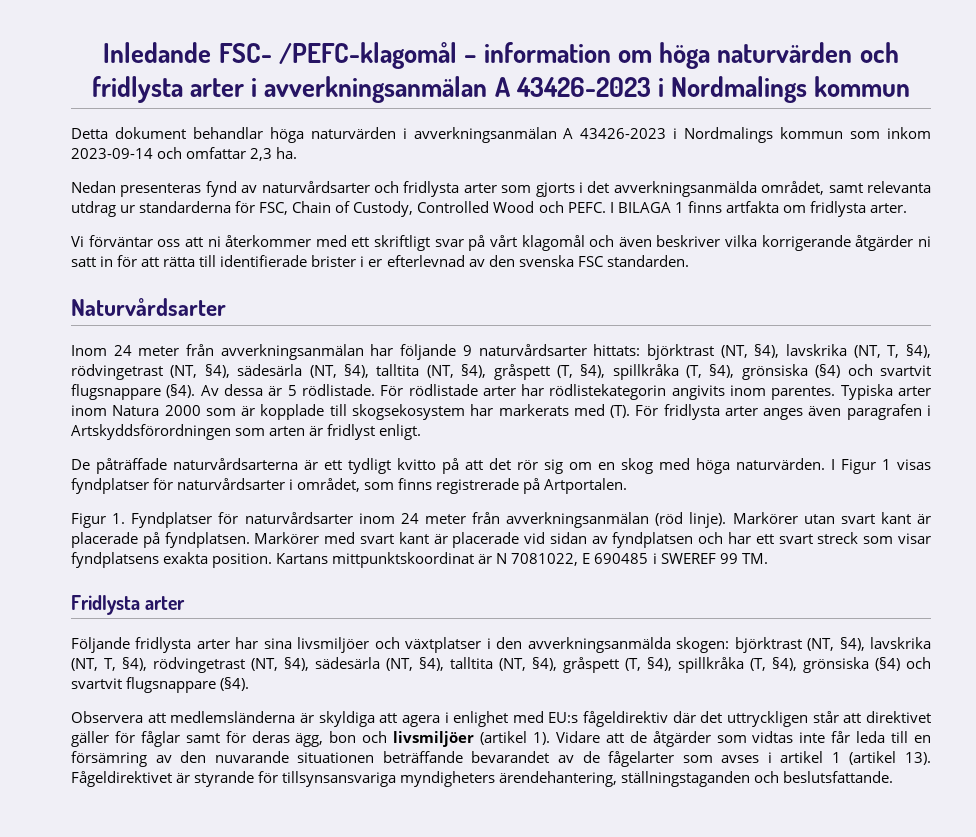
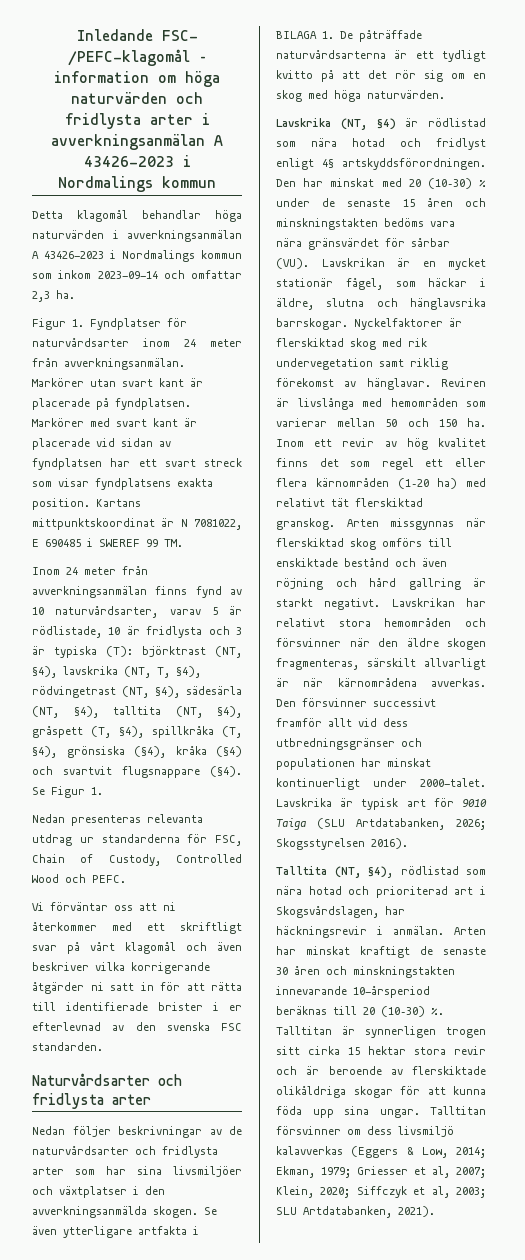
[114,127,186,139] dokument -> [77,210,128,222] klagomål
[71,181,863,197] Nedan presenteras fynd av naturvårdsarter och fridlysta arter som gjorts i det avverkningsanmälda området, samt -> [32,318,187,330] [32,338,242,347] [32,358,185,370] [32,378,203,387] [32,398,191,410] [32,418,197,427] [32,438,171,450] [32,458,242,470] [32,478,213,490] [32,498,141,510] [32,518,243,530] [32,538,183,547] [32,566,148,575] [32,586,242,598] [32,606,242,618] [32,626,243,638] [32,646,242,658] [32,666,201,678] [32,686,242,698] [32,706,242,718] [32,726,242,738] [32,746,242,758] [32,766,242,778] [32,786,103,798] [32,814,141,826] Figur 1. Fyndplatser för naturvårdsarter inom 24 meter från avverkningsanmälan. Markörer utan svart kant är placerade på fyndplatsen. Markörer med svart kant är placerade vid sidan av fyndplatsen har ett svart streck som visar fyndplatsens exakta position. Kartans mittpunktskoordinat är N 7081022, E 690485 i SWEREF 99 TM. // Inom 24 meter från avverkningsanmälan finns fynd av 10 naturvårdsarter, varav 5 är rödlistade, 10 är fridlysta och 3 är typiska (T): björktrast (NT, §4), lavskrika (NT, T, §4), rödvingetrast (NT, §4), sädesärla (NT, §4), talltita (NT, §4), gråspett (T, §4), spillkråka (T, §4), grönsiska (§4), kråka (§4) och svartvit flugsnappare (§4). Se Figur 1. // Nedan presenteras
[609,201,907,217] I BILAGA 1 finns artfakta om fridlysta arter. -> (126, 879) none
[71,344,931,360] [71,364,931,380] [71,384,931,400] [71,404,932,420] [71,424,422,440] // Inom 24 meter från avverkningsanmälan har följande 9 naturvårdsarter hittats: björktrast (NT, §4), lavskrika (NT, T, §4), rödvingetrast (NT, §4), sädesärla (NT, §4), talltita (NT, §4), gråspett (T, §4), spillkråka (T, §4), grönsiska (§4) och svartvit flugsnappare (§4). Av dessa är 5 rödlistade. För rödlistade arter har rödlistekategorin angivits inom parentes. Typiska arter inom Natura 2000 som är kopplade till skogsekosystem har markerats med (T). För fridlysta arter anges även paragrafen i Artskyddsförordningen som arten är fridlyst enligt. // -> [158,1074,182,1086] [32,1093,151,1109] [32,1126,242,1138] [32,1146,218,1158] [32,1166,242,1177] [32,1186,165,1198] [32,1206,217,1218] [32,1226,199,1238] [276,31,334,39] och fridlysta arter // Nedan följer beskrivningar av de naturvårdsarter och fridlysta arter som har sina livsmiljöer och växtplatser i den avverkningsanmälda skogen. Se även ytterligare artfakta i BILAGA 1.
[831,459,931,474] [71,478,628,494] [71,512,931,528] [71,532,931,548] [71,552,768,568] [71,595,186,615] [71,637,932,653] [71,657,931,673] [71,677,250,693] [71,711,931,727] [71,731,931,747] [71,751,931,767] [71,771,894,787] I Figur 1 visas fyndplatser för naturvårdsarter i området, som finns registrerade på Artportalen. // Figur 1. Fyndplatser för naturvårdsarter inom 24 meter från avverkningsanmälan (röd linje). Markörer utan svart kant är placerade på fyndplatsen. Markörer med svart kant är placerade vid sidan av fyndplatsen och har ett svart streck som visar fyndplatsens exakta position. Kartans mittpunktskoordinat är N 7081022, E 690485 i SWEREF 99 TM. // Fridlysta arter // Följande fridlysta arter har sina livsmiljöer och växtplatser i den avverkningsanmälda skogen: björktrast (NT, §4), lavskrika (NT, T, §4), rödvingetrast (NT, §4), sädesärla (NT, §4), talltita (NT, §4), gråspett (T, §4), spillkråka (T, §4), grönsiska (§4) och svartvit flugsnappare (§4). // Observera att medlemsländerna är skyldiga att agera i enlighet med EU:s fågeldirektiv där det uttryckligen står att direktivet gäller för fåglar samt för deras ägg, bon och livsmiljöer (artikel 1). Vidare att de åtgärder som vidtas inte får leda till en försämring av den nuvarande situationen beträffande bevarandet av de fågelarter som avses i artikel 1 (artikel 13). Fågeldirektivet är styrande för tillsynsansvariga myndigheters ärendehantering, ställningstaganden och beslutsfattande. -> [276,118,486,130] [276,138,486,150] [276,158,486,170] [276,178,486,189] [276,198,486,207] [276,218,455,230] [276,238,450,250] [276,258,486,270] [276,278,486,290] [276,298,486,310] [276,318,462,330] [276,338,427,350] [276,358,448,370] [276,378,486,390] [276,398,486,410] [276,418,486,427] [276,438,486,450] [276,458,486,470] [276,478,486,489] [276,498,423,507] [276,518,486,530] [276,538,452,550] [276,558,447,567] [276,578,486,590] [276,598,486,610] [276,618,486,627] [276,638,486,650] [276,658,486,670] [276,678,486,687] [276,698,436,707] [276,718,408,727] [276,738,422,750] [276,758,431,770] [276,778,486,790] [276,798,487,810] [276,818,486,830] [276,838,408,850] [276,866,486,878] [276,886,486,898] [276,906,405,918] [276,926,486,938] [276,946,486,958] [276,966,455,978] [276,986,430,998] [276,1006,444,1017] [276,1026,486,1038] [276,1046,486,1055] [276,1066,486,1075] [276,1086,486,1098] [276,1106,486,1118] [276,1126,454,1137] [276,1146,486,1158] [276,1166,486,1178] [276,1186,486,1198] [276,1206,435,1218] // Lavskrika (NT, §4) är rödlistad som nära hotad och fridlyst enligt 4§ artskyddsförordningen. Den har minskat med 20 (10–30) % under de senaste 15 åren och minskningstakten bedöms vara nära gränsvärdet för sårbar (VU). Lavskrikan är en mycket stationär fågel, som häckar i äldre, slutna och hänglavsrika barrskogar. Nyckelfaktorer är flerskiktad skog med rik undervegetation samt riklig förekomst av hänglavar. Reviren är livslånga med hemområden som varierar mellan 50 och 150 ha. Inom ett revir av hög kvalitet finns det som regel ett eller flera kärnområden (1–20 ha) med relativt tät flerskiktad granskog. Arten missgynnas när flerskiktad skog omförs till enskiktade bestånd och även röjning och hård gallring är starkt negativt. Lavskrikan har relativt stora hemområden och försvinner när den äldre skogen fragmenteras, särskilt allvarligt är när kärnområdena avverkas. Den försvinner successivt framför allt vid dess utbredningsgränser och populationen har minskat kontinuerligt under 2000-talet. Lavskrika är typisk art för 9010 Taiga (SLU Artdatabanken, 2026; Skogsstyrelsen 2016). // Talltita (NT, §4), rödlistad som nära hotad och prioriterad art i Skogsvårdslagen, har häckningsrevir i anmälan. Arten har minskat kraftigt de senaste 30 åren och minskningstakten innevarande 10-årsperiod beräknas till 20 (10–30) %. Talltitan är synnerligen trogen sitt cirka 15 hektar stora revir och är beroende av flerskiktade olikåldriga skogar för att kunna föda upp sina ungar. Talltitan försvinner om dess livsmiljö kalavverkas (Eggers & Low, 2014; Ekman, 1979; Griesser et al, 2007; Klein, 2020; Siffczyk et al, 2003; SLU Artdatabanken, 2021).

